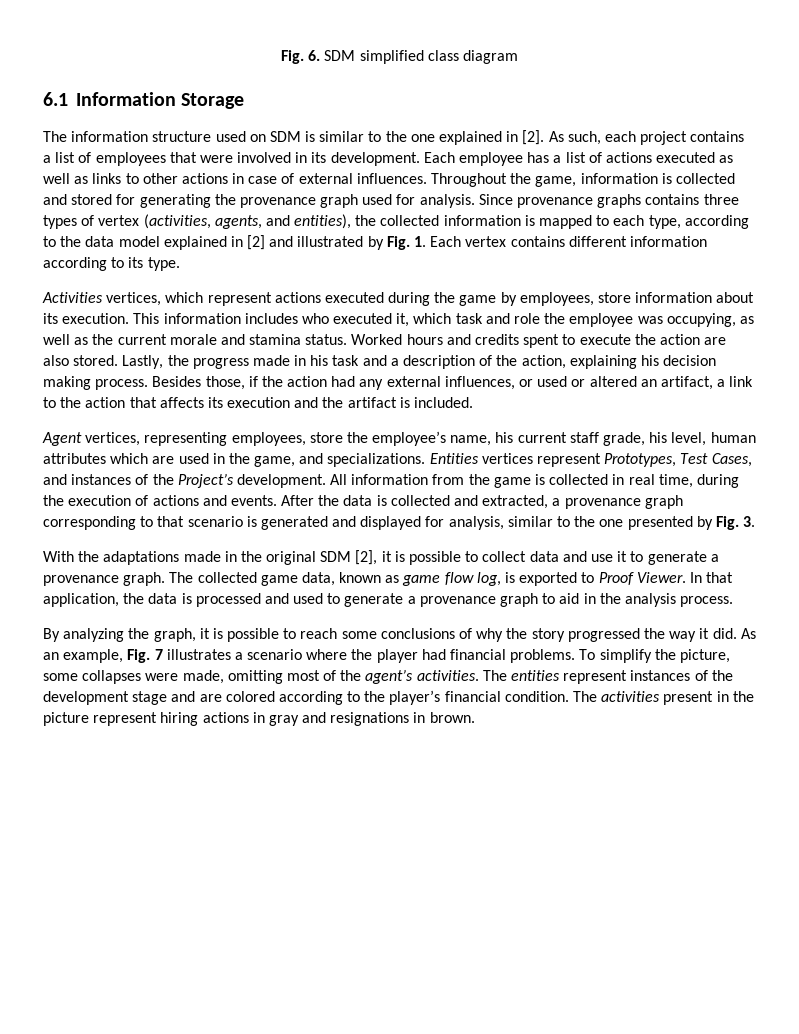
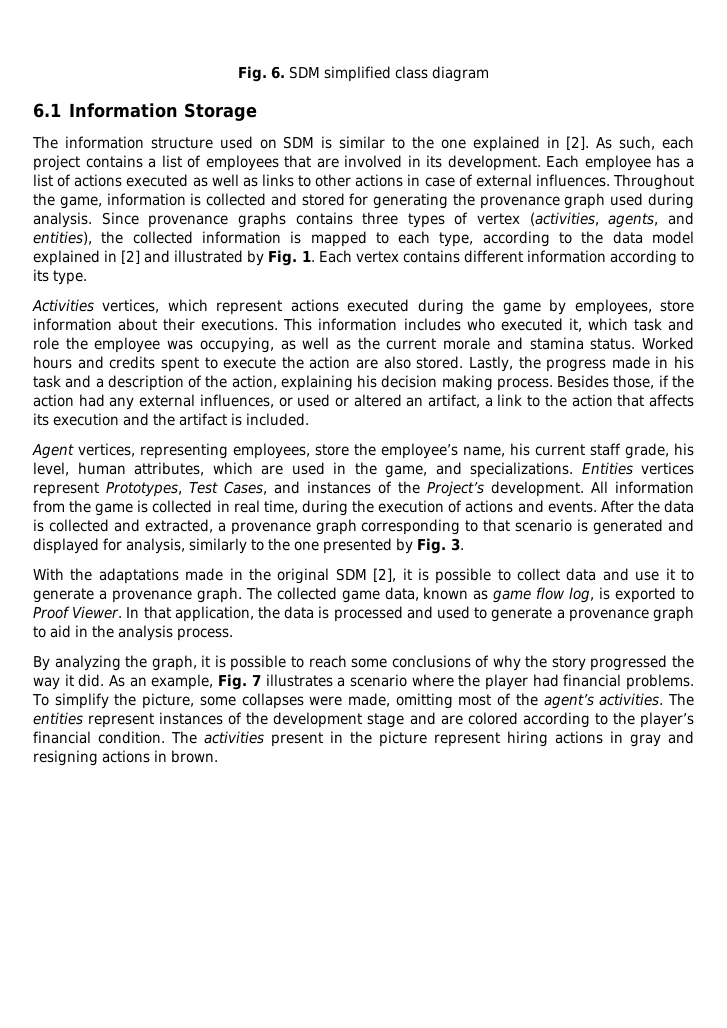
[199,155,233,163] were -> [316,158,339,168] are
[396,194,416,205] for -> [647,193,694,209] during
[43,313,130,324] its execution. -> [163,318,279,331] their executions.
[43,453,106,464] attributes -> [134,462,204,476] attributes,
[507,516,553,527] similar -> [189,538,248,554] similarly
[330,712,410,726] resignations -> [33,750,151,766] resigning actions

